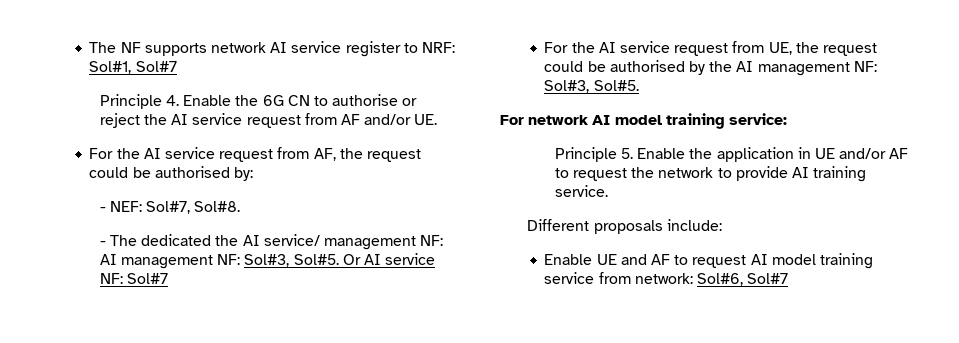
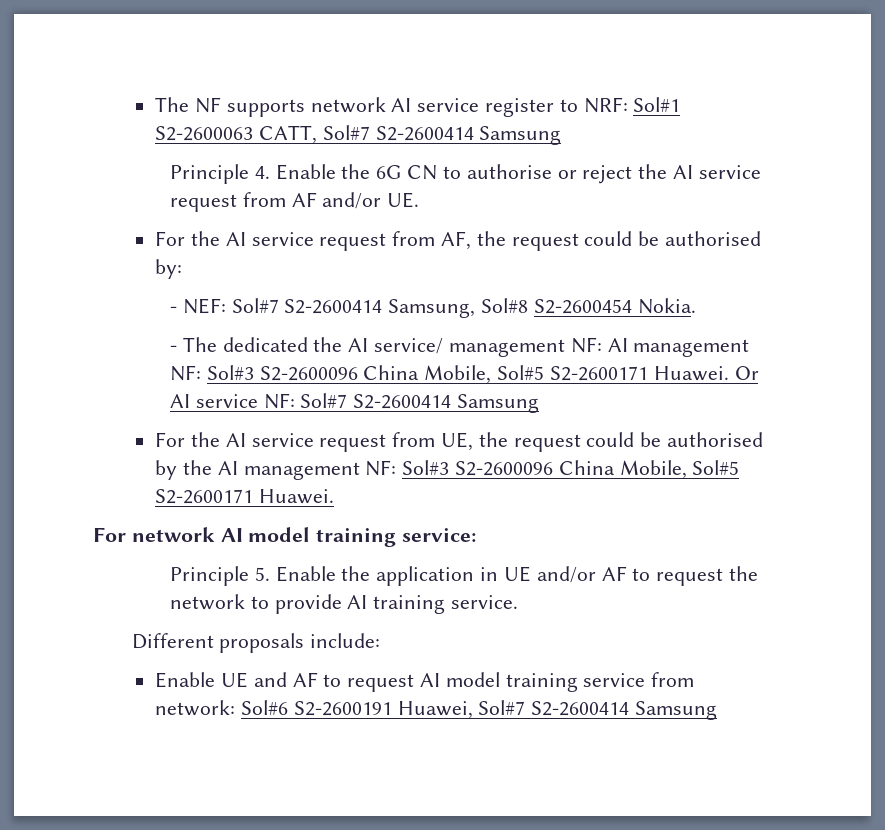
[89,61,177,74] Sol#1, Sol#7 -> [633,97,681,112] [155,125,562,145] Sol#1 S2-2600063 CATT, Sol#7 S2-2600414 Samsung
[146,201,241,214] Sol#7, Sol#8. -> [231,298,696,318] Sol#7 S2-2600414 Samsung, Sol#8 S2-2600454 Nokia.
[244,254,339,267] Sol#3, Sol#5. -> [206,365,729,384] Sol#3 S2-2600096 China Mobile, Sol#5 S2-2600171 Huawei.
(169, 278) none -> [353,394,540,413] S2-2600414 Samsung
[544,80,639,93] Sol#3, Sol#5. -> [402,460,740,479] [155,489,334,504] Sol#3 S2-2600096 China Mobile, Sol#5 S2-2600171 Huawei.
[697,273,789,286] Sol#6, Sol#7 -> [240,700,718,720] Sol#6 S2-2600191 Huawei, Sol#7 S2-2600414 Samsung

